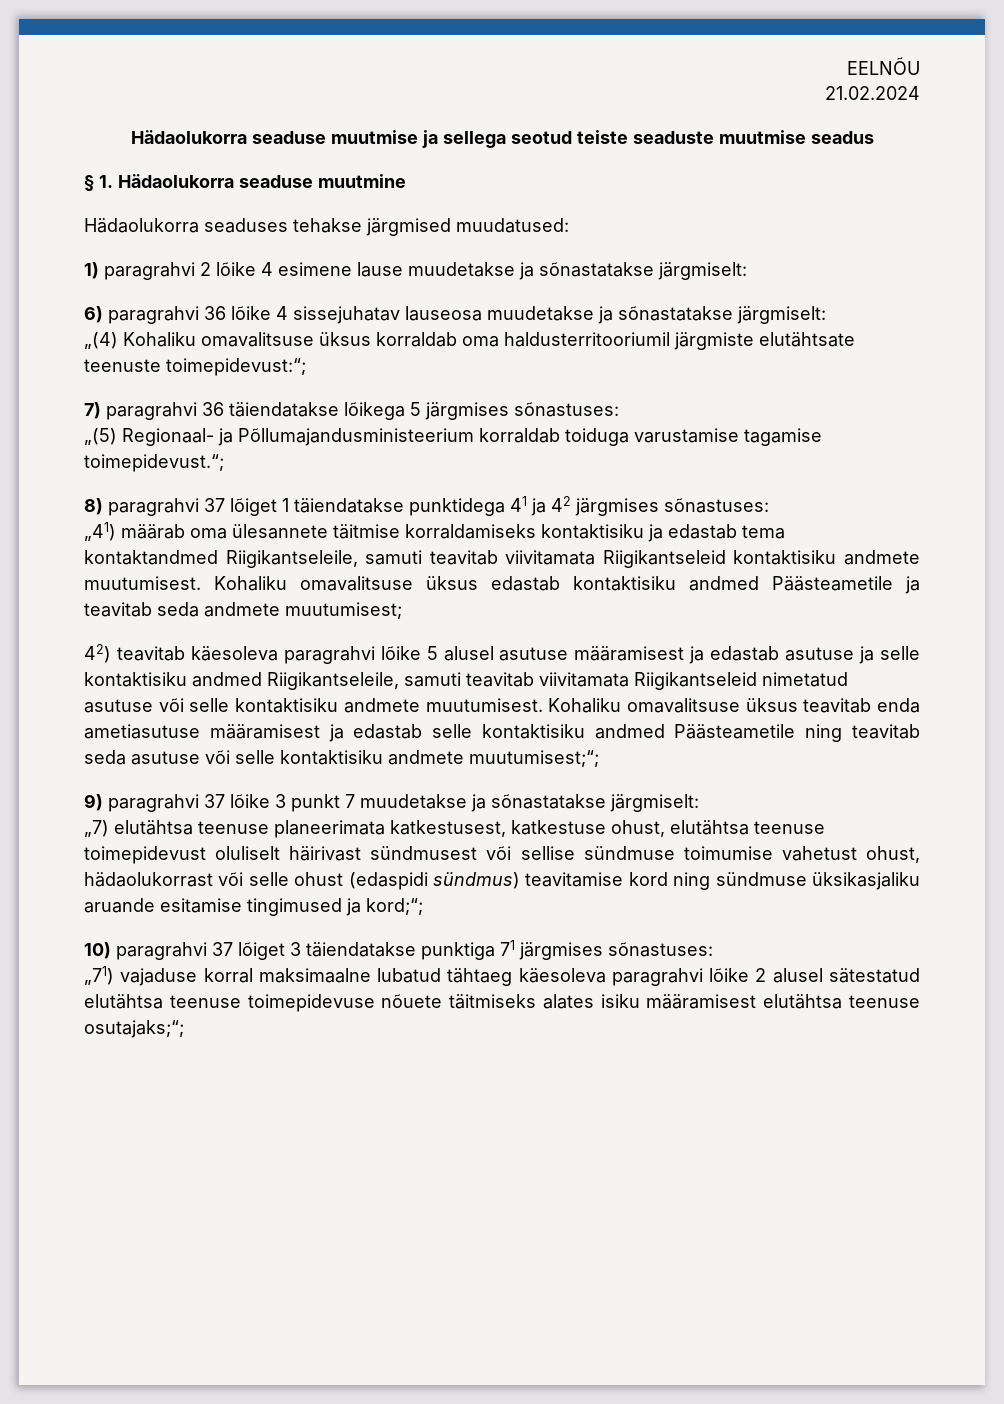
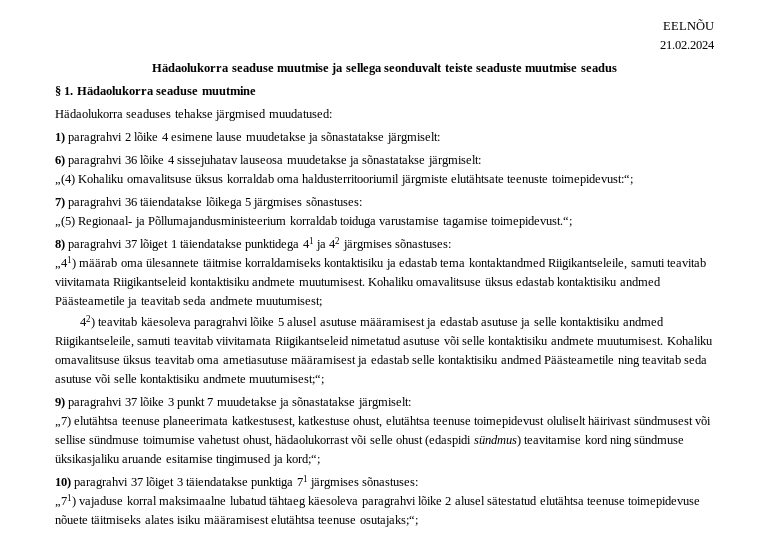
[510,131,572,144] seotud -> [384,63,443,72] seonduvalt
[877,698,921,713] enda -> [197,358,220,364] oma

